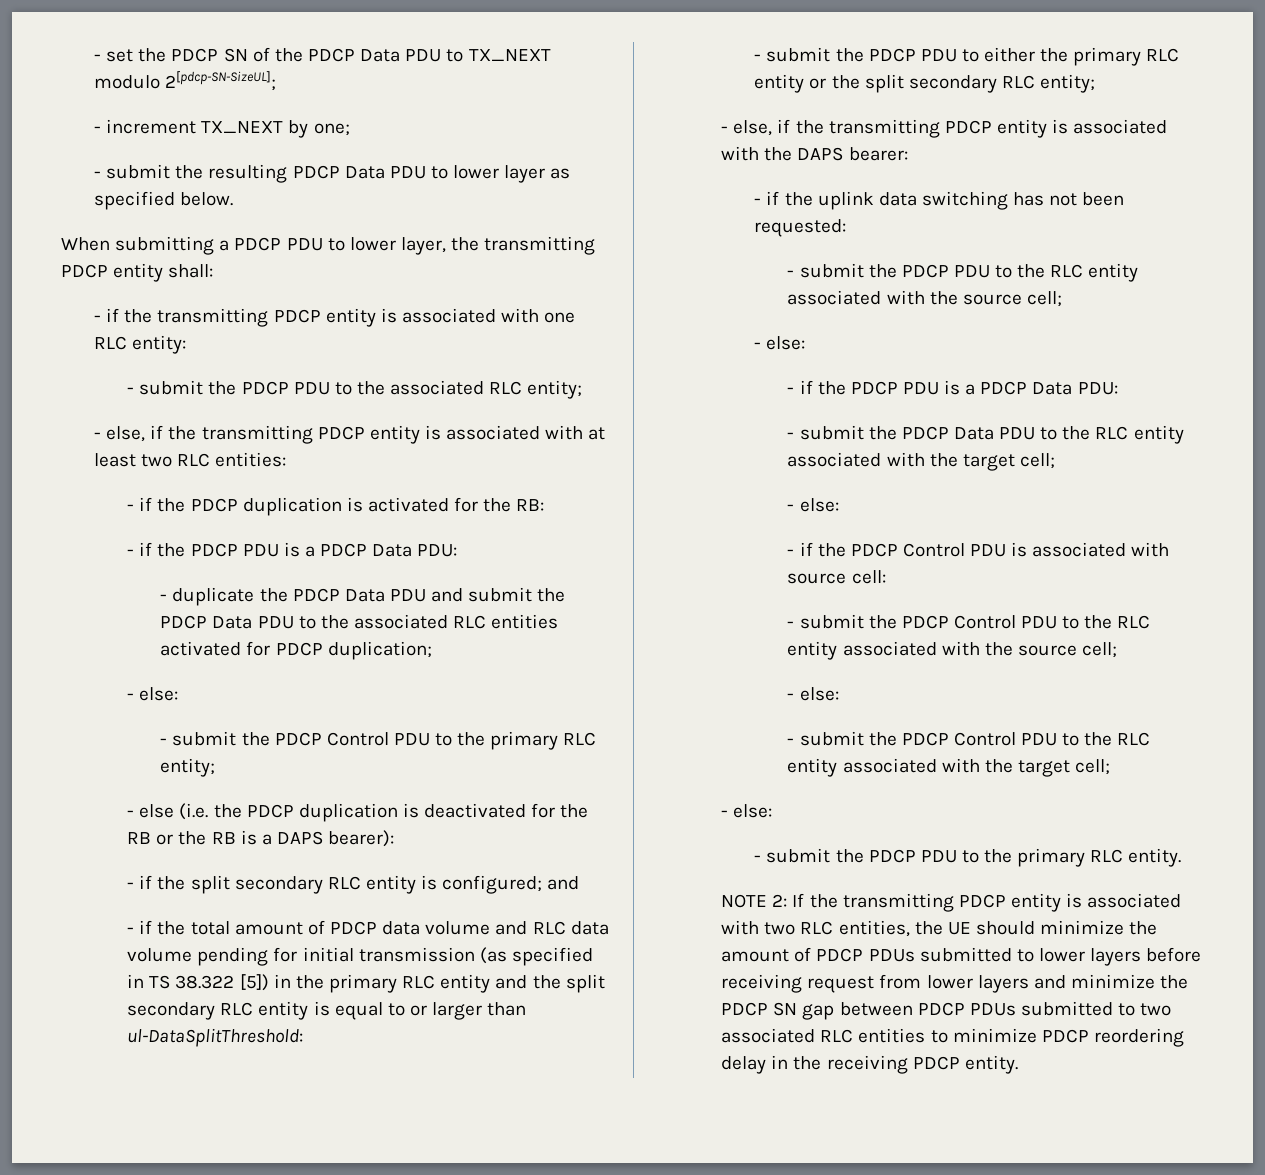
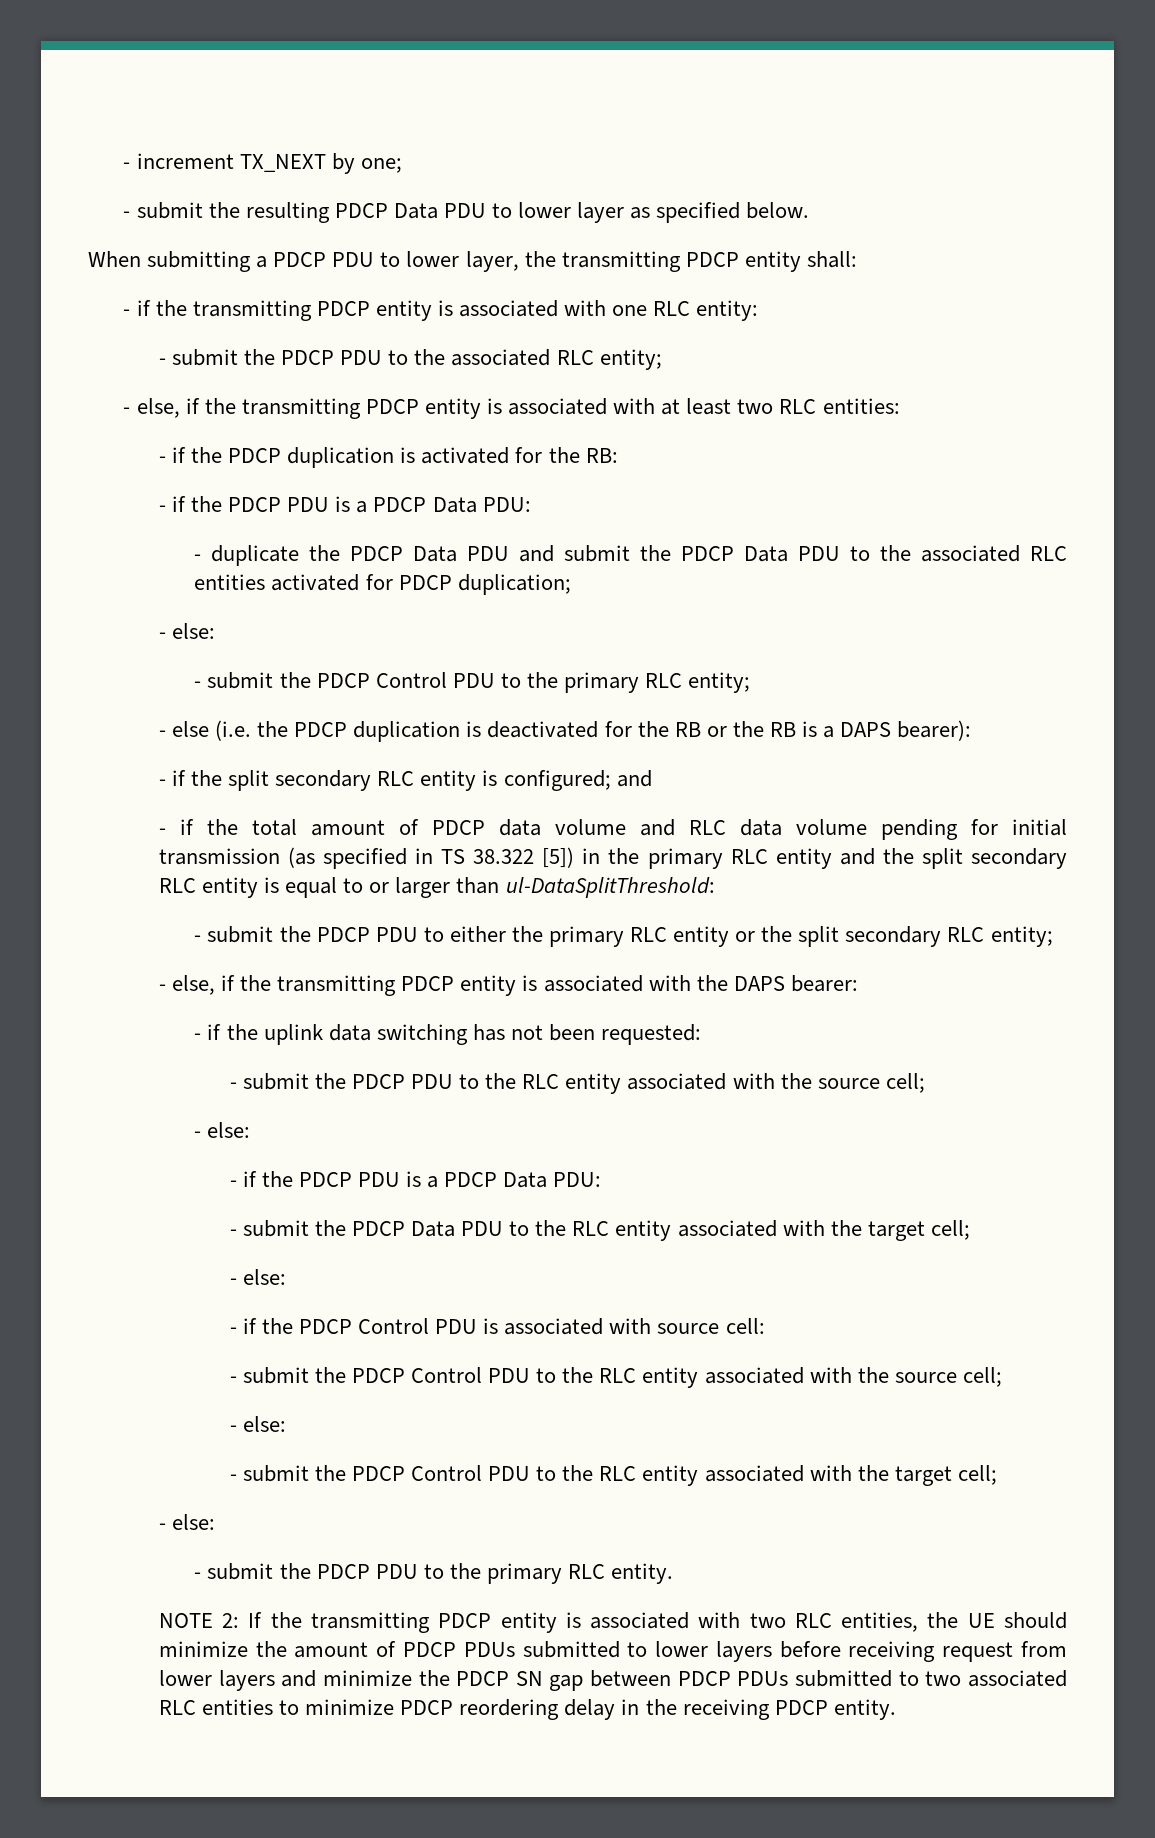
[94,47,551,62] [94,71,277,91] [94,126,102,133] - set the PDCP SN of the PDCP Data PDU to TX_NEXT modulo 2[pdcp-SN-SizeUL]; // - -> [123,162,131,169] -

